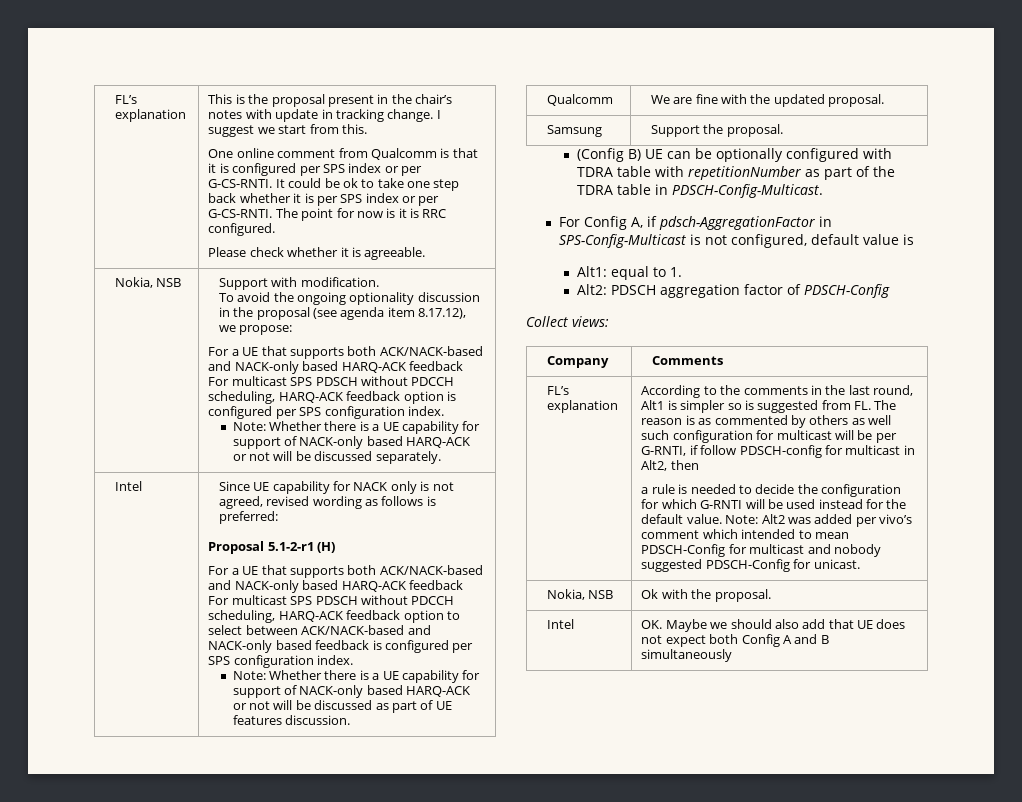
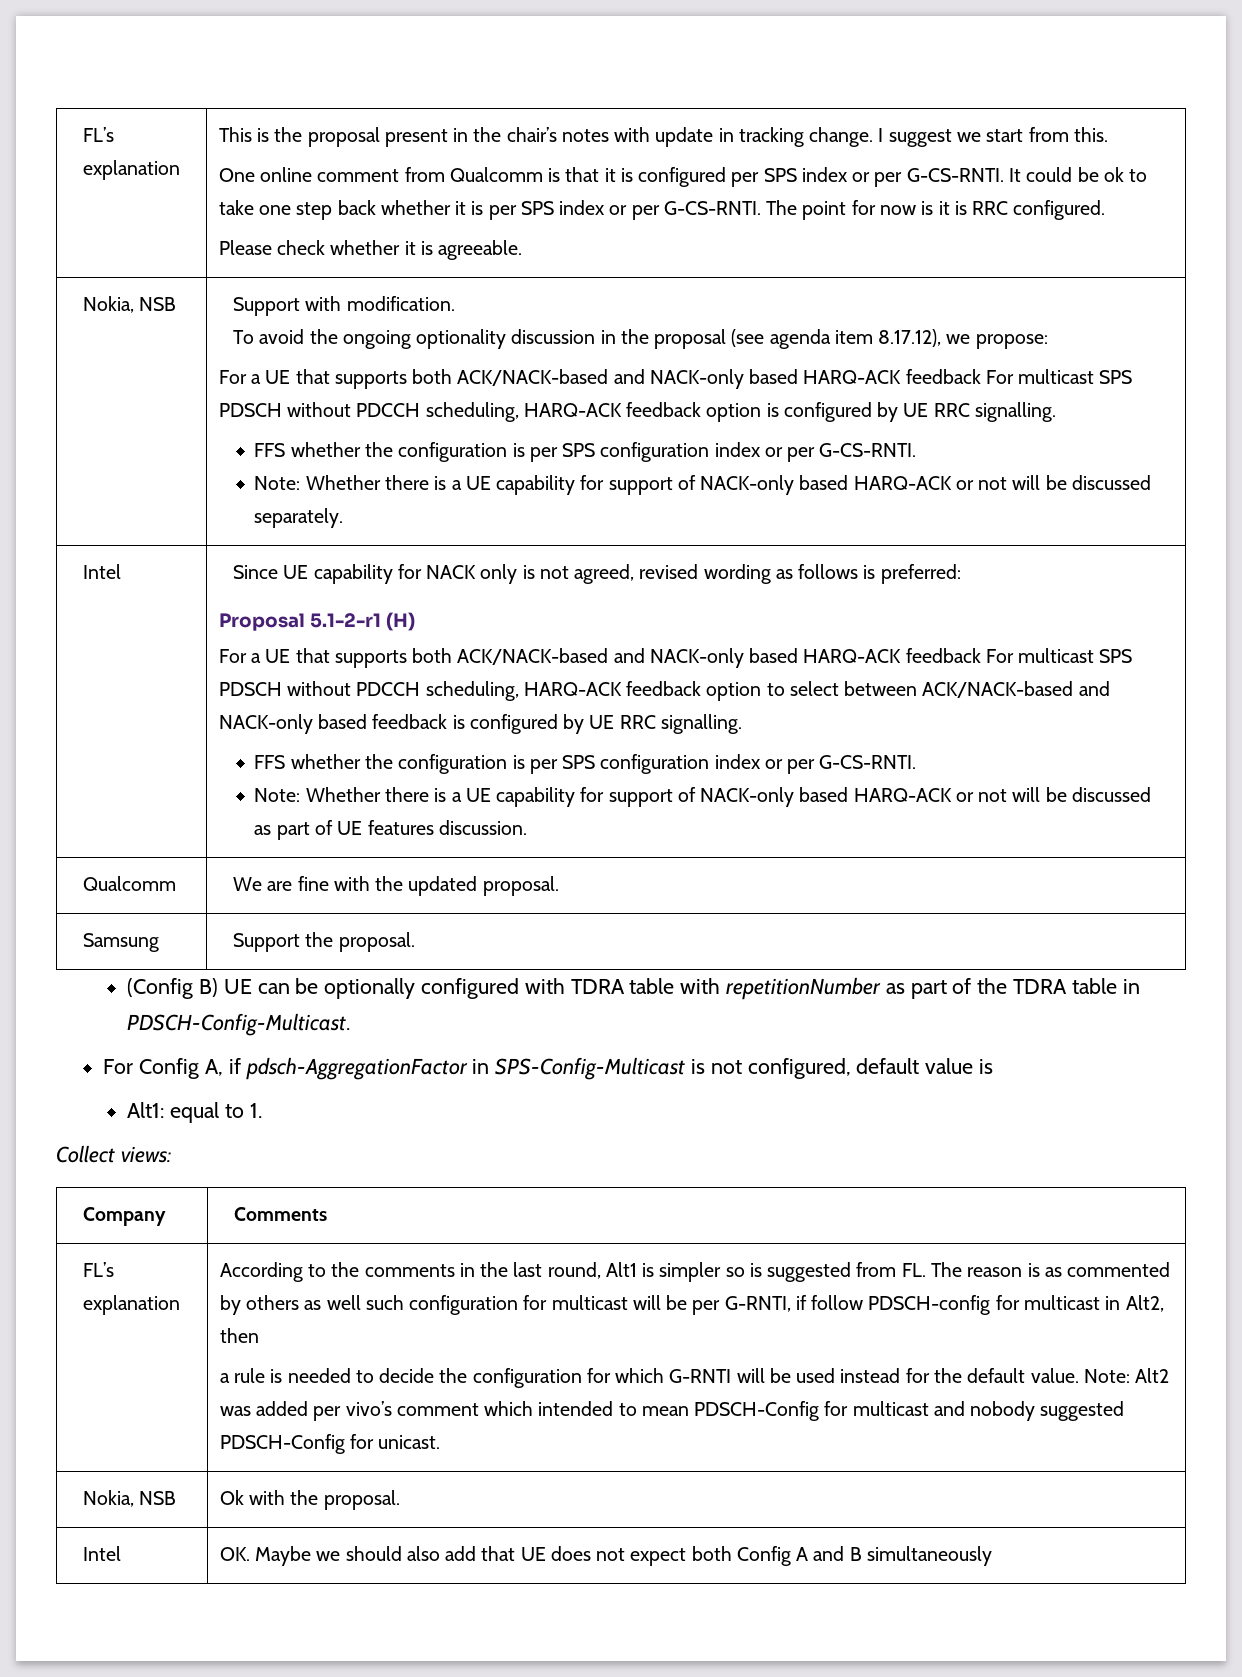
[275,406,444,419] per SPS configuration index. -> [877,402,1056,422] [254,442,917,462] by UE RRC signalling. // FFS whether the configuration is per SPS configuration index or per G-CS-RNTI.
[452,643,474,653] [208,655,354,668] per SPS configuration index. -> [563,714,742,734] [254,754,917,774] by UE RRC signalling. // FFS whether the configuration is per SPS configuration index or per G-CS-RNTI.
[576,284,890,298] // Alt2: PDSCH aggregation factor of PDSCH-Config -> (262, 1110) none

